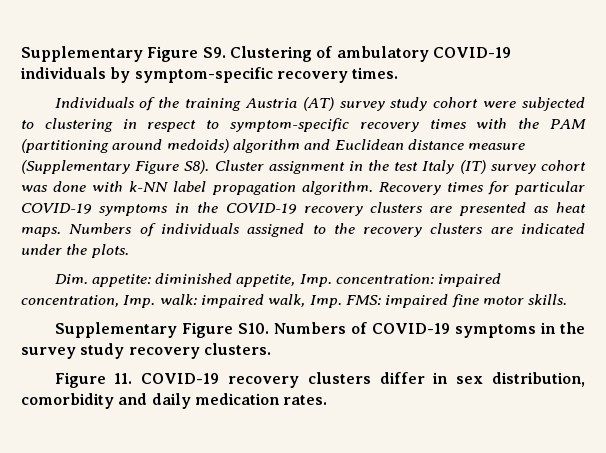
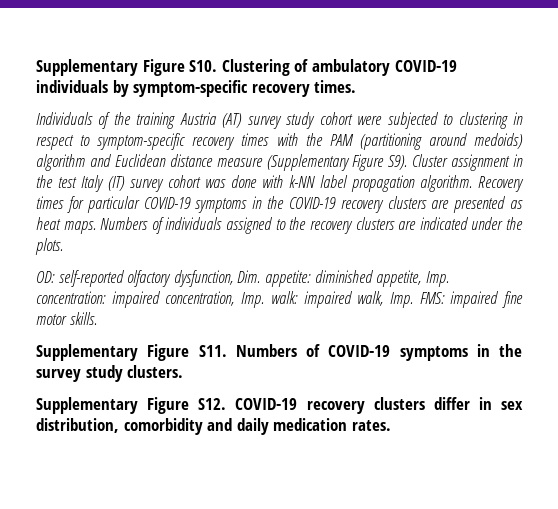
[21,46,226,62] Supplementary Figure S9. -> [36,59,218,76] Supplementary Figure S10.
[184,160,210,174] S8). -> [388,155,408,170] S9).
(129, 251) none -> [36,270,233,287] OD: self-reported olfactory dysfunction,
[237,323,269,334] S10. -> [198,345,227,357] S11.
[128,347,200,359] recovery -> (123, 373) none
[54,372,133,388] Figure 11. -> [36,397,227,414] Supplementary Figure S12.

